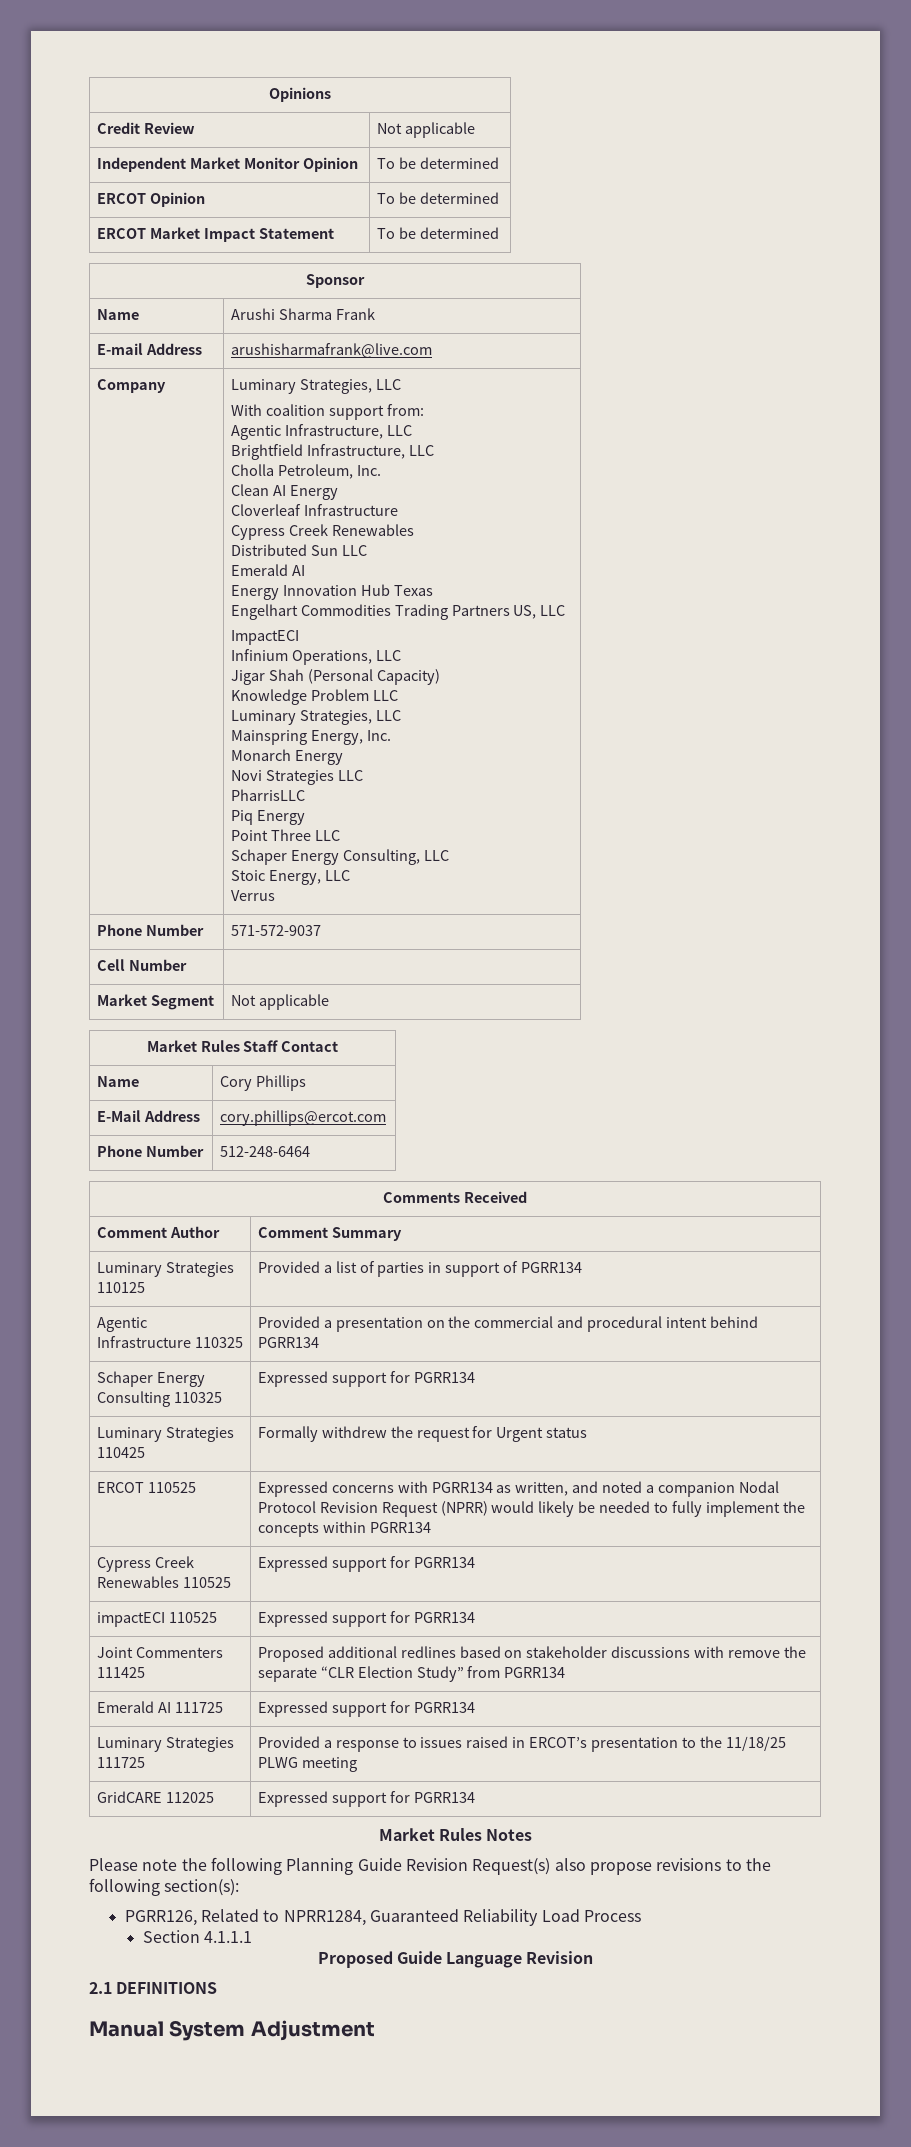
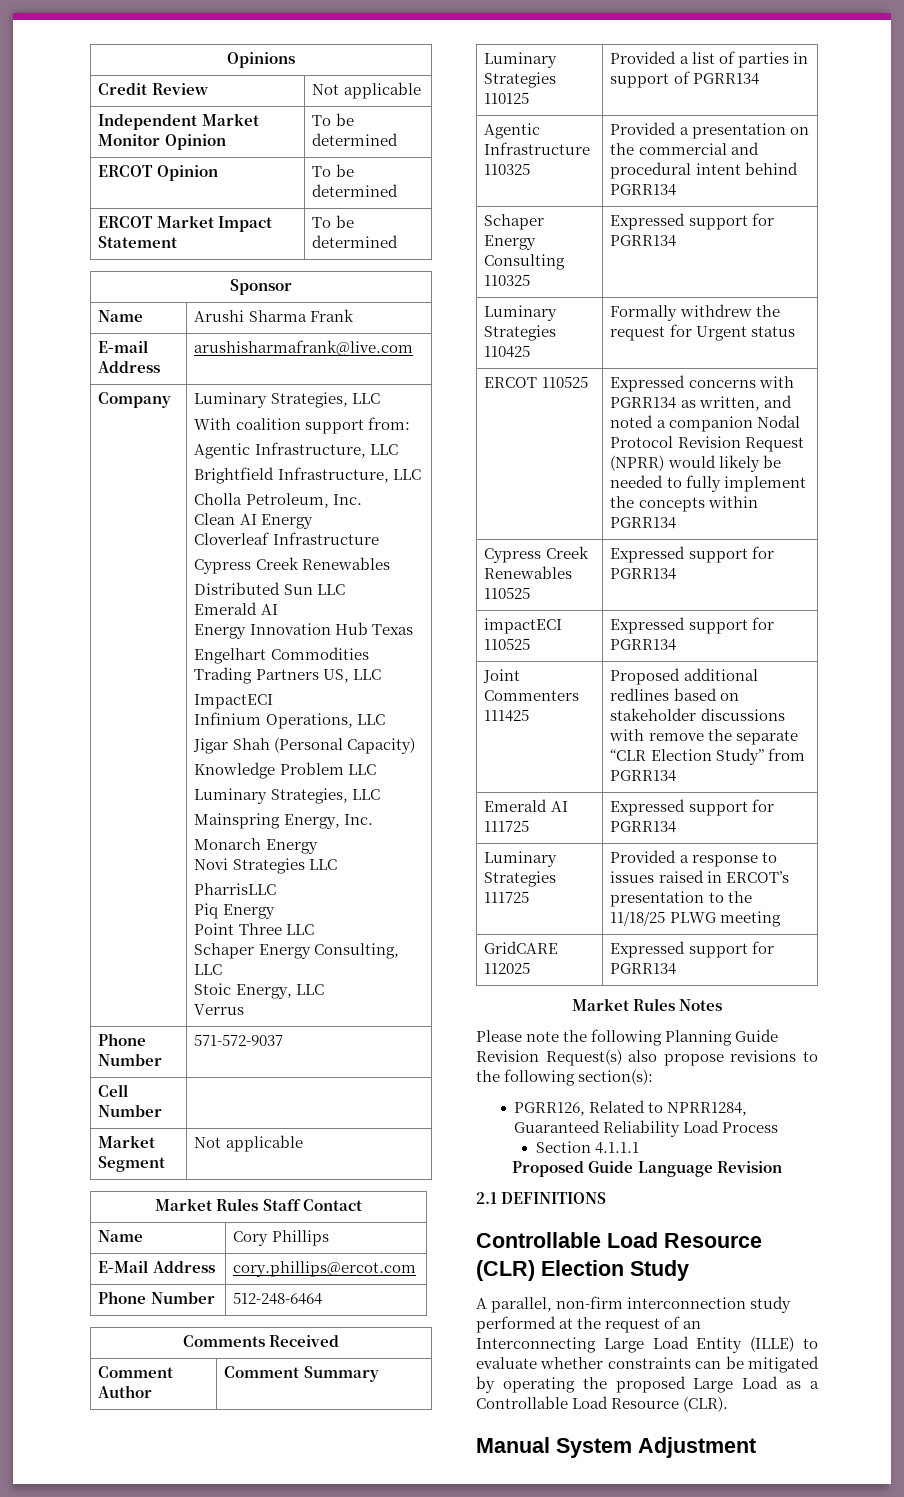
(218, 1988) none -> [476,1232,762,1248] [476,1260,689,1281] [476,1296,792,1313] [476,1316,702,1333] [476,1336,818,1353] [476,1356,819,1373] [476,1376,820,1393] [476,1396,729,1412] // Controllable Load Resource (CLR) Election Study // A parallel, non-firm interconnection study performed at the request of an Interconnecting Large Load Entity (ILLE) to evaluate whether constraints can be mitigated by operating the proposed Large Load as a Controllable Load Resource (CLR).

